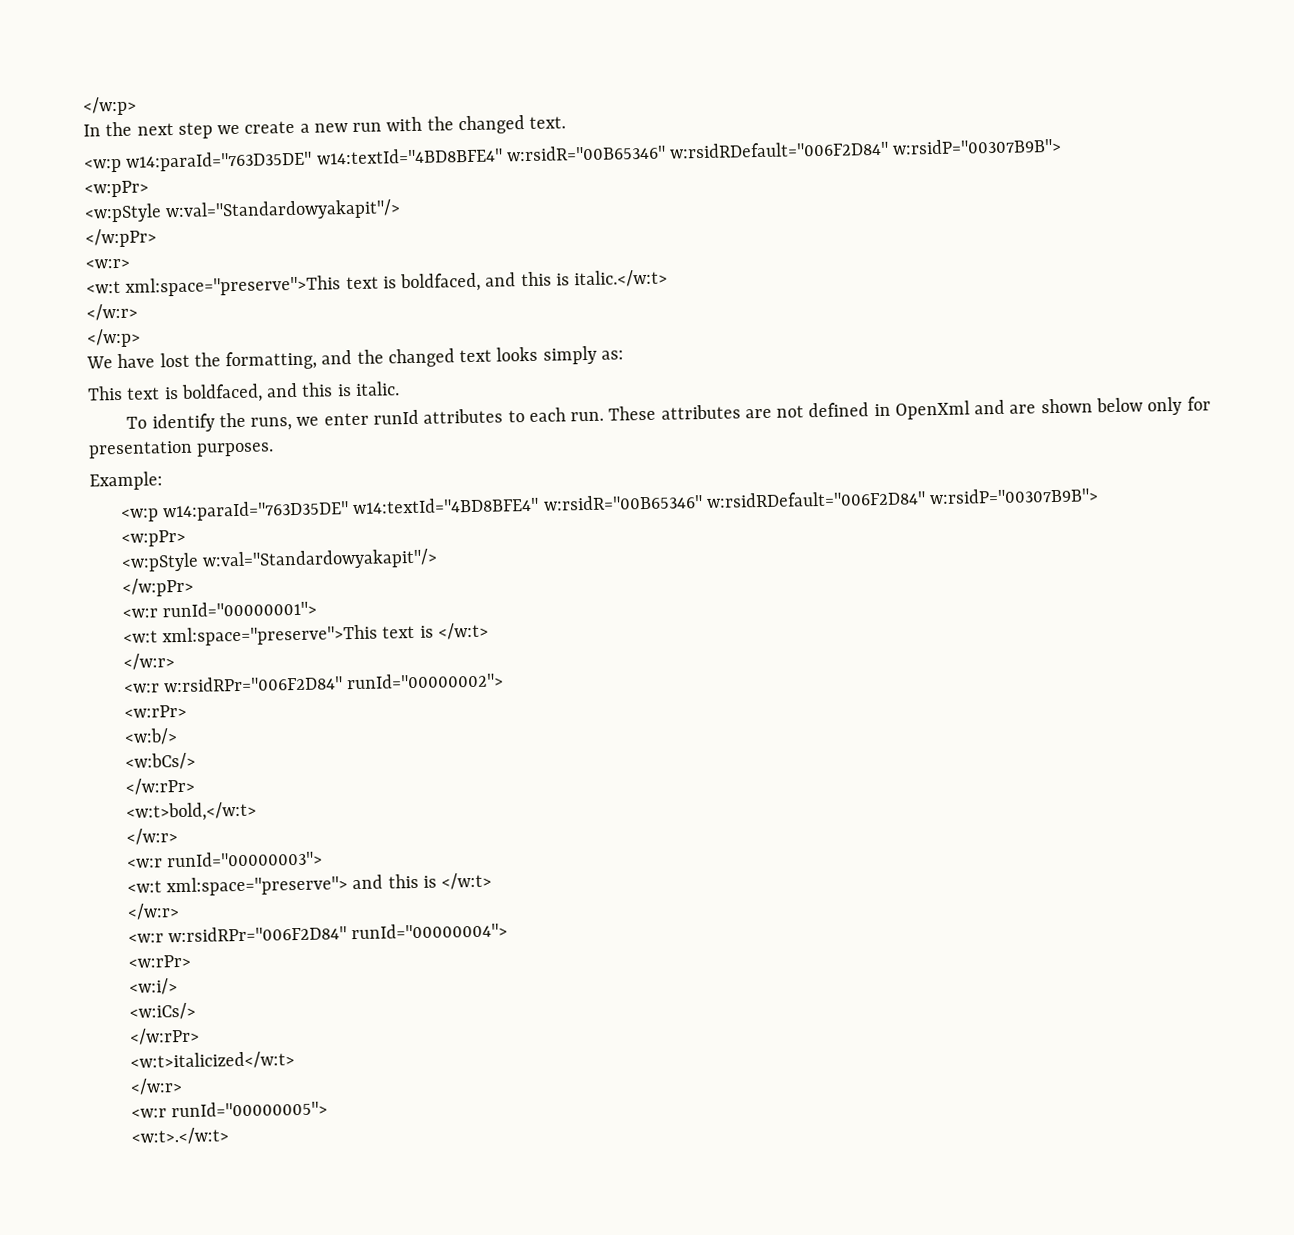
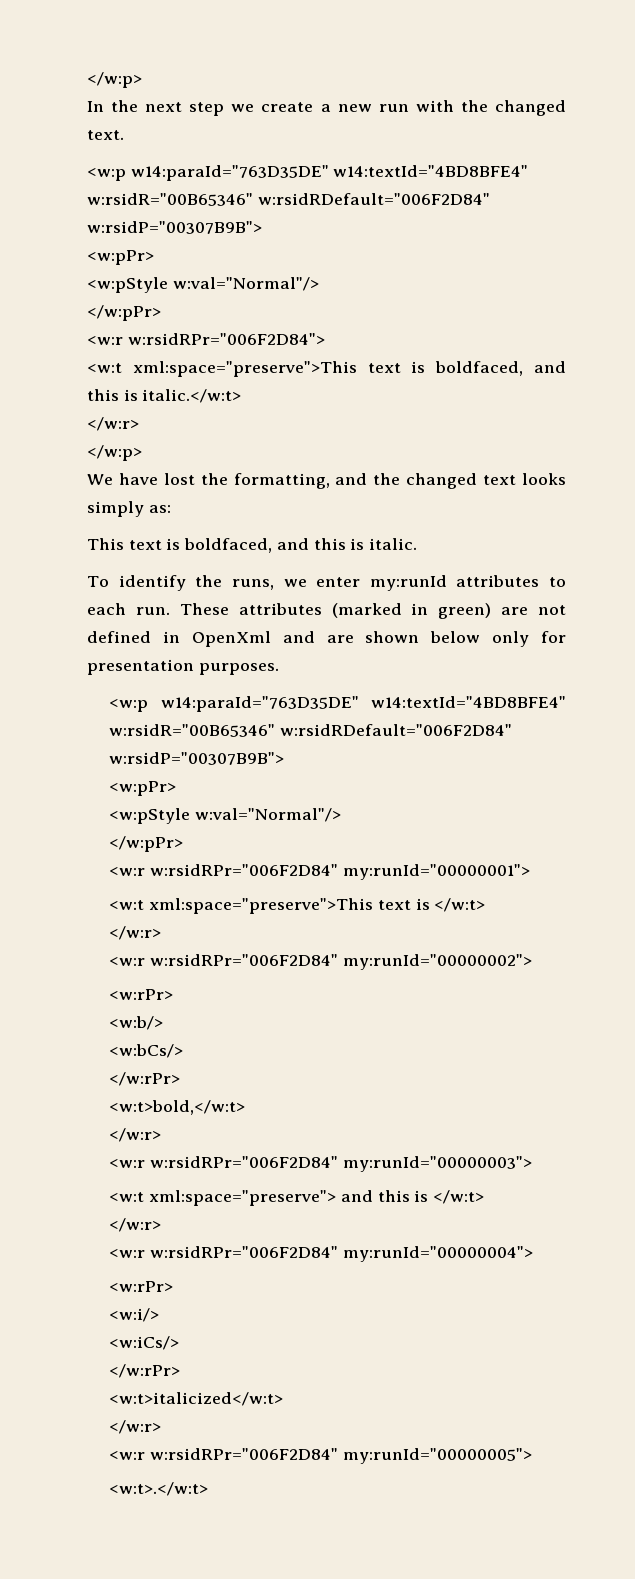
[165,199,402,222] [85,228,157,248] [85,258,130,269] w:val="Standardowyakapit"/> // </w:pPr> // <w:r> -> [172,277,319,291] [87,305,161,321] [87,333,325,345] w:val="Normal"/> // </w:pPr> // <w:r w:rsidRPr="006F2D84">
[373,409,420,425] runId -> [369,575,447,591] my:runId
(741, 412) none -> [331,603,492,619] (marked in green)
[89,471,163,491] [120,487,1100,522] [120,529,186,547] [120,548,438,572] [121,577,194,597] [121,600,317,618] // Example: // <w:p w14:paraId="763D35DE" w14:textId="4BD8BFE4" w:rsidR="00B65346" w:rsidRDefault="006F2D84" w:rsidP="00307B9B"> // <w:pPr> // <w:pStyle w:val="Standardowyakapit"/> // </w:pPr> // <w:r runId="00000001"> -> [109,696,566,712] [109,724,513,737] [109,752,285,765] [109,781,177,796] [109,808,342,824] [109,836,184,852] [109,864,530,880] // <w:p w14:paraId="763D35DE" w14:textId="4BD8BFE4" w:rsidR="00B65346" w:rsidRDefault="006F2D84" w:rsidP="00307B9B"> // <w:pPr> // <w:pStyle w:val="Normal"/> // </w:pPr> // <w:r w:rsidRPr="006F2D84" my:runId="00000001">
[346,672,505,690] runId="00000002"> -> [342,954,532,970] my:runId="00000002">
[165,850,323,868] runId="00000003"> -> [150,1156,532,1172] w:rsidRPr="006F2D84" my:runId="00000003">
[351,922,509,940] runId="00000004"> -> [342,1246,533,1262] my:runId="00000004">
[170,1100,328,1118] runId="00000005"> -> [150,1448,532,1464] w:rsidRPr="006F2D84" my:runId="00000005">

